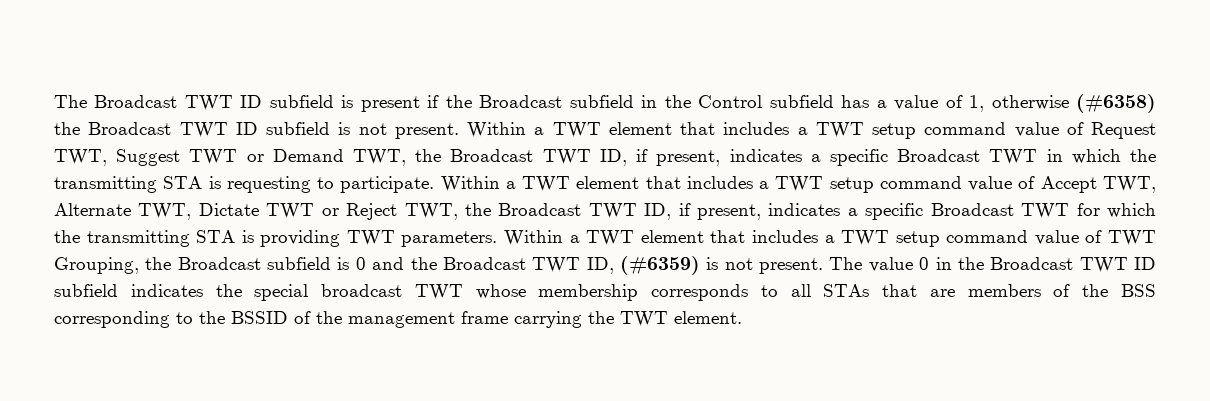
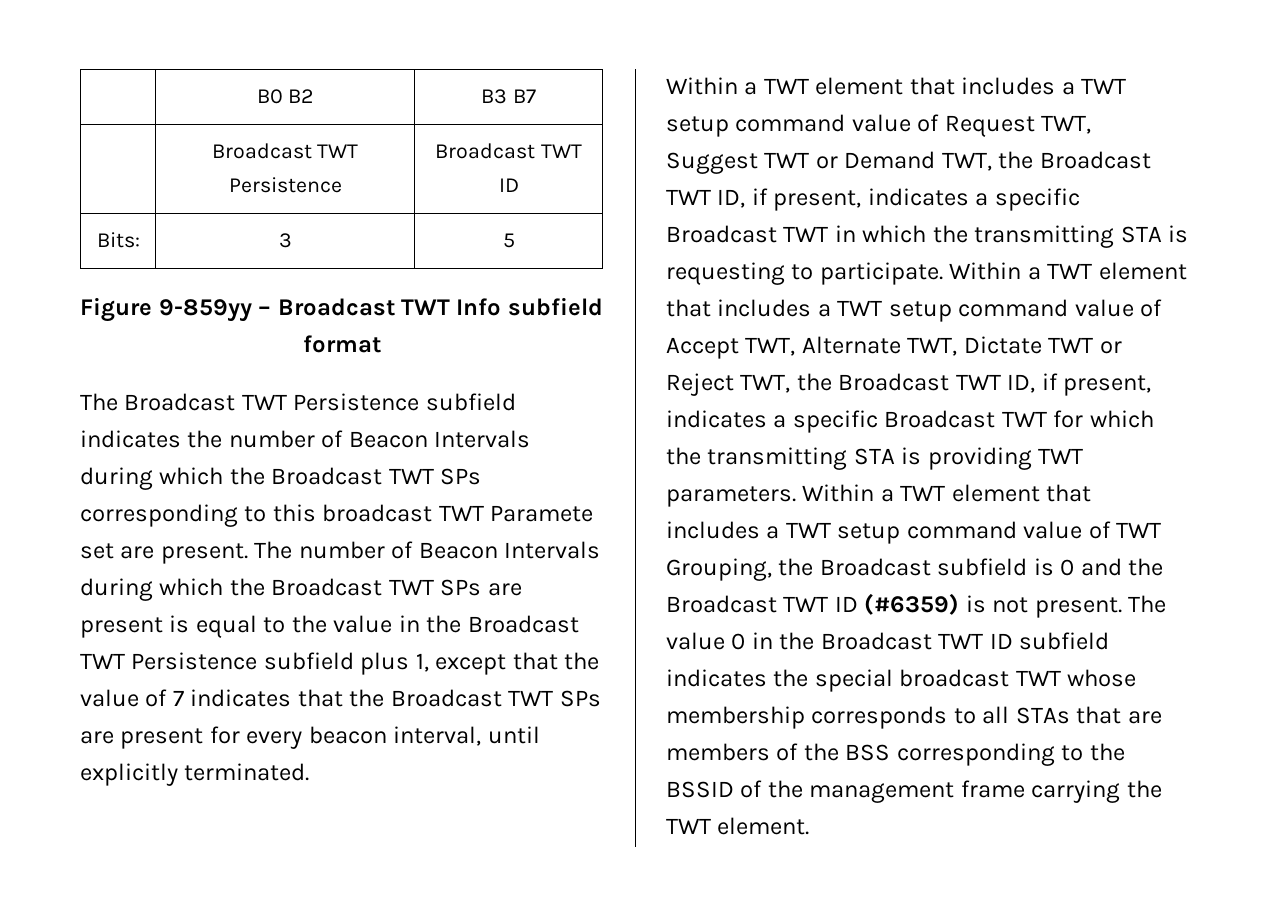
[54,94,1156,113] [54,122,459,139] The Broadcast TWT ID subfield is present if the Broadcast subfield in the Control subfield has a value of 1, otherwise (#6358) the Broadcast TWT ID subfield is not present. -> [256,89,314,104] [481,89,536,104] [211,143,359,159] [228,177,342,193] [435,143,582,159] [498,178,519,192] [96,232,140,248] [278,233,292,248] [502,233,515,248] [80,297,603,322] [302,335,381,353] [80,393,516,411] [80,430,531,448] [80,467,482,490] [80,504,594,527] [80,541,601,564] [80,578,522,601] [80,615,579,638] [80,652,600,675] [80,689,601,707] [80,726,540,749] [80,763,310,786] | B0 B2 | B3 B7 // | Broadcast TWT Persistence | Broadcast TWT ID // Bits: | 3 | 5 // Figure 9-859yy – Broadcast TWT Info subfield format // The Broadcast TWT Persistence subfield indicates the number of Beacon Intervals during which the Broadcast TWT SPs corresponding to this broadcast TWT Paramete set are present. The number of Beacon Intervals during which the Broadcast TWT SPs are present is equal to the value in the Broadcast TWT Persistence subfield plus 1, except that the value of 7 indicates that the Broadcast TWT SPs are present for every beacon interval, until explicitly terminated. //
[586,257,614,274] ID, -> [834,596,858,612] ID

